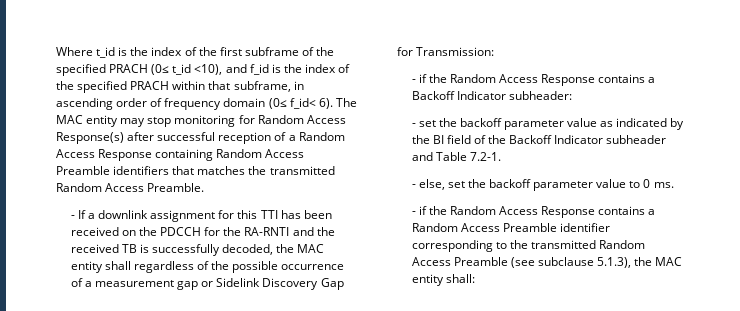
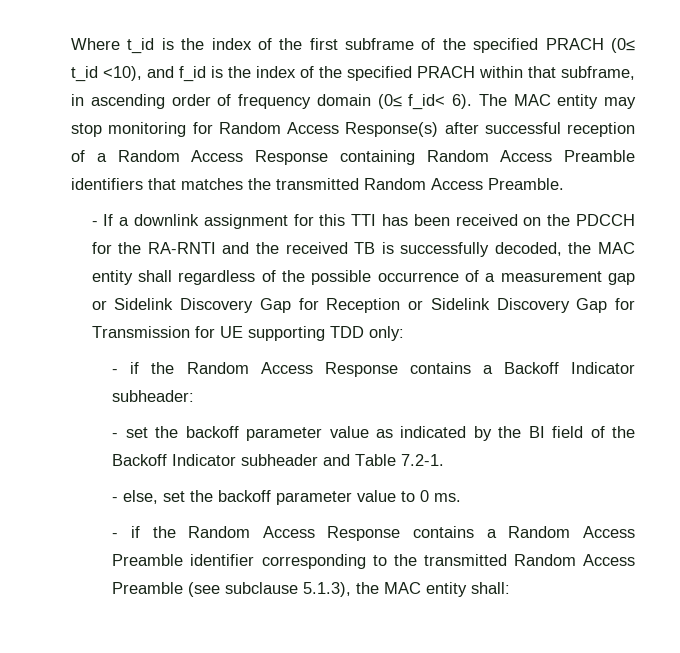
[415,47,494,56] Transmission: -> [326,298,635,313] [91,326,404,341] Reception or Sidelink Discovery Gap for Transmission for UE supporting TDD only:

